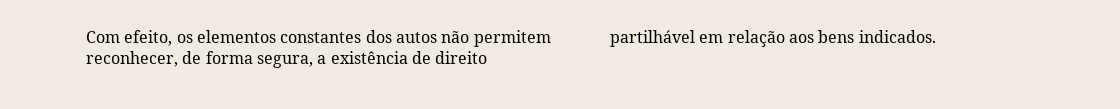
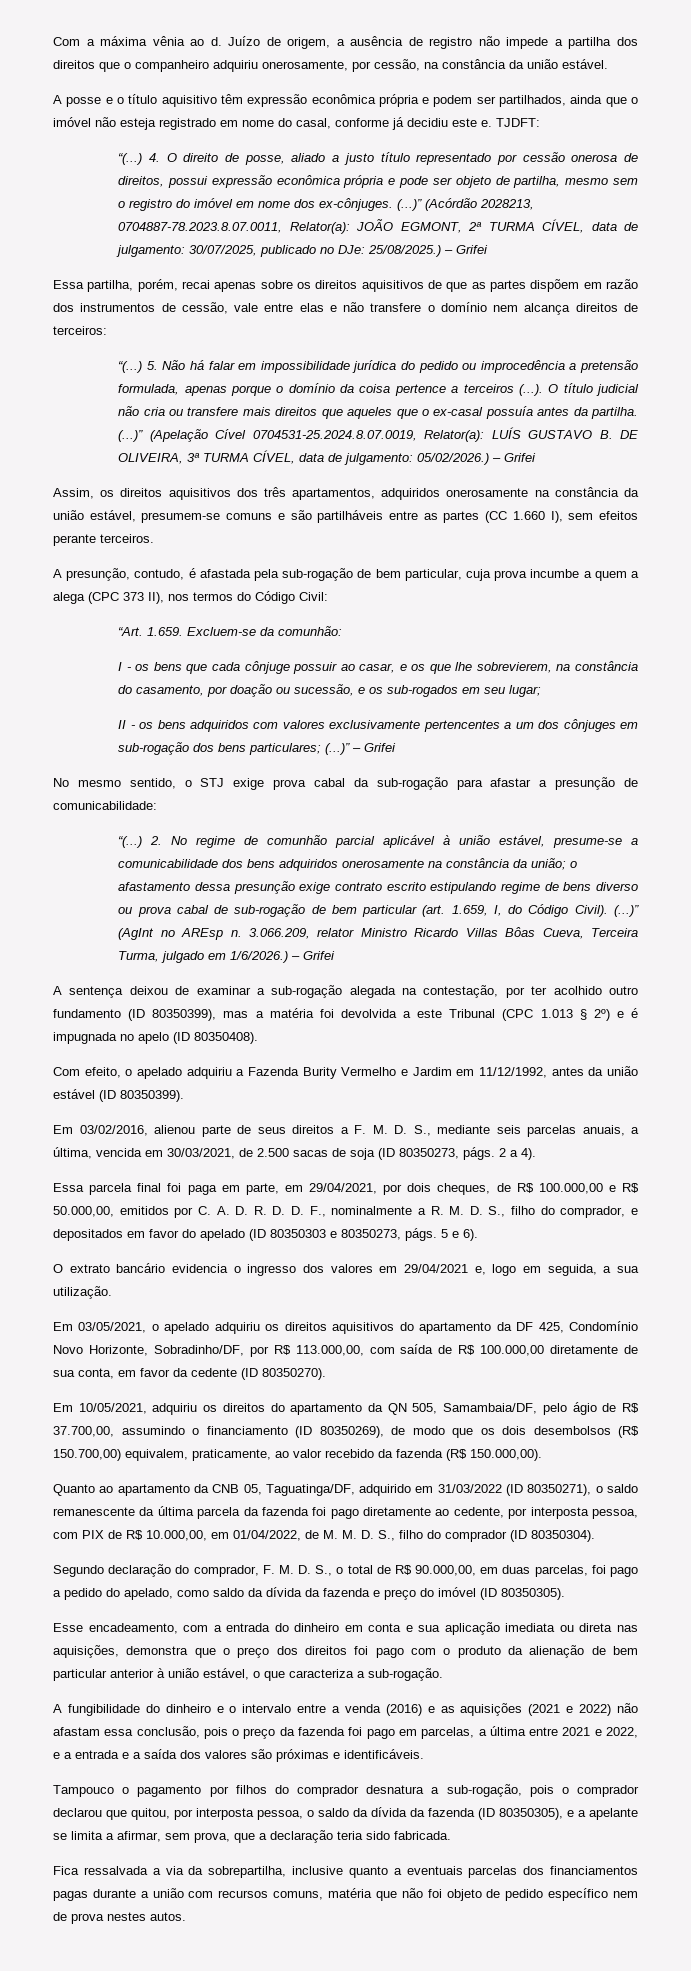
[86,30,551,47] [86,51,488,68] [610,30,936,47] Com efeito, os elementos constantes dos autos não permitem reconhecer, de forma segura, a existência de direito partilhável em relação aos bens indicados. -> [53,36,638,49] [53,59,608,72] [53,94,638,107] [53,117,540,130] [118,152,638,165] [118,175,639,188] [118,198,535,211] [118,219,638,234] [116,245,489,257] [53,279,638,292] [53,302,638,315] [53,326,107,335] [118,360,638,373] [118,383,639,396] [118,406,639,419] [118,427,638,442] [118,450,537,465] [53,487,639,500] [53,510,638,523] [53,534,154,546] [53,568,639,581] [53,591,328,604] [118,626,343,636] [118,661,638,674] [118,684,542,697] [118,719,638,732] [118,742,397,755] [53,777,638,790] [53,801,157,810] [118,835,638,848] [118,858,578,871] [118,881,639,894] [118,904,639,917] [118,927,639,940] [118,951,336,963] [53,985,638,998] [53,1008,638,1021] [53,1032,258,1044] [53,1066,638,1079] [53,1089,184,1102] [53,1125,639,1137] [53,1147,536,1160] [53,1183,639,1195] [53,1206,639,1218] [53,1228,478,1241] [53,1263,639,1276] [53,1286,112,1299] [53,1321,638,1334] [53,1344,638,1357] [53,1368,326,1380] [53,1402,639,1415] [53,1426,639,1438] [53,1449,542,1461] [53,1484,638,1496] [53,1506,638,1519] [53,1530,595,1542] [53,1564,638,1577] [53,1587,565,1600] [53,1622,639,1635] [53,1645,638,1658] [53,1668,443,1681] [53,1703,638,1716] [53,1726,638,1739] [53,1749,424,1762] [53,1784,640,1797] [53,1807,638,1820] [53,1830,451,1843] [53,1866,638,1878] [53,1888,639,1901] [53,1912,186,1924] Com a máxima vênia ao d. Juízo de origem, a ausência de registro não impede a partilha dos direitos que o companheiro adquiriu onerosamente, por cessão, na constância da união estável. // A posse e o título aquisitivo têm expressão econômica própria e podem ser partilhados, ainda que o imóvel não esteja registrado em nome do casal, conforme já decidiu este e. TJDFT: // “(...) 4. O direito de posse, aliado a justo título representado por cessão onerosa de direitos, possui expressão econômica própria e pode ser objeto de partilha, mesmo sem o registro do imóvel em nome dos ex-cônjuges. (...)” (Acórdão 2028213, 0704887-78.2023.8.07.0011, Relator(a): JOÃO EGMONT, 2ª TURMA CÍVEL, data de julgamento: 30/07/2025, publicado no DJe: 25/08/2025.) – Grifei // Essa partilha, porém, recai apenas sobre os direitos aquisitivos de que as partes dispõem em razão dos instrumentos de cessão, vale entre elas e não transfere o domínio nem alcança direitos de terceiros: // “(...) 5. Não há falar em impossibilidade jurídica do pedido ou improcedência a pretensão formulada, apenas porque o domínio da coisa pertence a terceiros (...). O título judicial não cria ou transfere mais direitos que aqueles que o ex-casal possuía antes da partilha. (...)” (Apelação Cível 0704531-25.2024.8.07.0019, Relator(a): LUÍS GUSTAVO B. DE OLIVEIRA, 3ª TURMA CÍVEL, data de julgamento: 05/02/2026.) – Grifei // Assim, os direitos aquisitivos dos três apartamentos, adquiridos onerosamente na constância da união estável, presumem-se comuns e são partilháveis entre as partes (CC 1.660 I), sem efeitos perante terceiros. // A presunção, contudo, é afastada pela sub-rogação de bem particular, cuja prova incumbe a quem a alega (CPC 373 II), nos termos do Código Civil: // “Art. 1.659. Excluem-se da comunhão: // I - os bens que cada cônjuge possuir ao casar, e os que lhe sobrevierem, na constância do casamento, por doação ou sucessão, e os sub-rogados em seu lugar; // II - os bens adquiridos com valores exclusivamente pertencentes a um dos cônjuges em sub-rogação dos bens particulares; (...)” – Grifei // No mesmo sentido, o STJ exige prova cabal da sub-rogação para afastar a presunção de comunicabilidade: // “(...) 2. No regime de comunhão parcial aplicável à união estável, presume-se a comunicabilidade dos bens adquiridos onerosamente na constância da união; o afastamento dessa presunção exige contrato escrito estipulando regime de bens diverso ou prova cabal de sub-rogação de bem particular (art. 1.659, I, do Código Civil). (...)” (AgInt no AREsp n. 3.066.209, relator Ministro Ricardo Villas Bôas Cueva, Terceira Turma, julgado em 1/6/2026.) – Grifei // A sentença deixou de examinar a sub-rogação alegada na contestação, por ter acolhido outro fundamento (ID 80350399), mas a matéria foi devolvida a este Tribunal (CPC 1.013 § 2º) e é impugnada no apelo (ID 80350408). // Com efeito, o apelado adquiriu a Fazenda Burity Vermelho e Jardim em 11/12/1992, antes da união estável (ID 80350399). // Em 03/02/2016, alienou parte de seus direitos a F. M. D. S., mediante seis parcelas anuais, a última, vencida em 30/03/2021, de 2.500 sacas de soja (ID 80350273, págs. 2 a 4). // Essa parcela final foi paga em parte, em 29/04/2021, por dois cheques, de R$ 100.000,00 e R$ 50.000,00, emitidos por C. A. D. R. D. D. F., nominalmente a R. M. D. S., filho do comprador, e depositados em favor do apelado (ID 80350303 e 80350273, págs. 5 e 6). // O extrato bancário evidencia o ingresso dos valores em 29/04/2021 e, logo em seguida, a sua utilização. // Em 03/05/2021, o apelado adquiriu os direitos aquisitivos do apartamento da DF 425, Condomínio Novo Horizonte, Sobradinho/DF, por R$ 113.000,00, com saída de R$ 100.000,00 diretamente de sua conta, em favor da cedente (ID 80350270). // Em 10/05/2021, adquiriu os direitos do apartamento da QN 505, Samambaia/DF, pelo ágio de R$ 37.700,00, assumindo o financiamento (ID 80350269), de modo que os dois desembolsos (R$ 150.700,00) equivalem, praticamente, ao valor recebido da fazenda (R$ 150.000,00). // Quanto ao apartamento da CNB 05, Taguatinga/DF, adquirido em 31/03/2022 (ID 80350271), o saldo remanescente da última parcela da fazenda foi pago diretamente ao cedente, por interposta pessoa, com PIX de R$ 10.000,00, em 01/04/2022, de M. M. D. S., filho do comprador (ID 80350304). // Segundo declaração do comprador, F. M. D. S., o total de R$ 90.000,00, em duas parcelas, foi pago a pedido do apelado, como saldo da dívida da fazenda e preço do imóvel (ID 80350305). // Esse encadeamento, com a entrada do dinheiro em conta e sua aplicação imediata ou direta nas aquisições, demonstra que o preço dos direitos foi pago com o produto da alienação de bem particular anterior à união estável, o que caracteriza a sub-rogação. // A fungibilidade do dinheiro e o intervalo entre a venda (2016) e as aquisições (2021 e 2022) não afastam essa conclusão, pois o preço da fazenda foi pago em parcelas, a última entre 2021 e 2022, e a entrada e a saída dos valores são próximas e identificáveis. // Tampouco o pagamento por filhos do comprador desnatura a sub-rogação, pois o comprador declarou que quitou, por interposta pessoa, o saldo da dívida da fazenda (ID 80350305), e a apelante se limita a afirmar, sem prova, que a declaração teria sido fabricada. // Fica ressalvada a via da sobrepartilha, inclusive quanto a eventuais parcelas dos financiamentos pagas durante a união com recursos comuns, matéria que não foi objeto de pedido específico nem de prova nestes autos.

